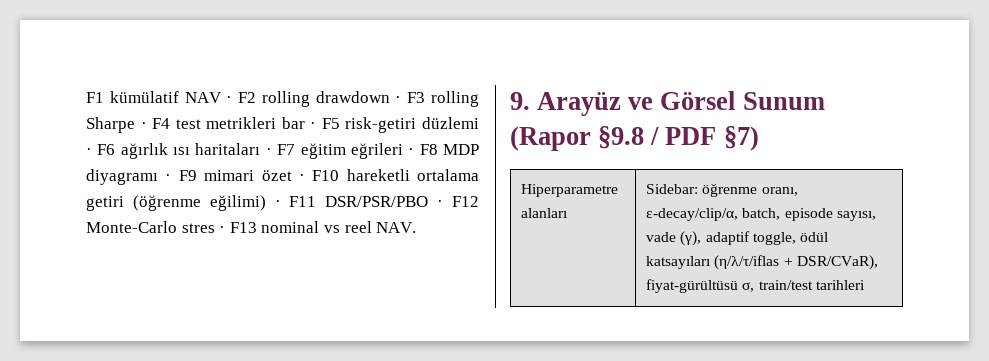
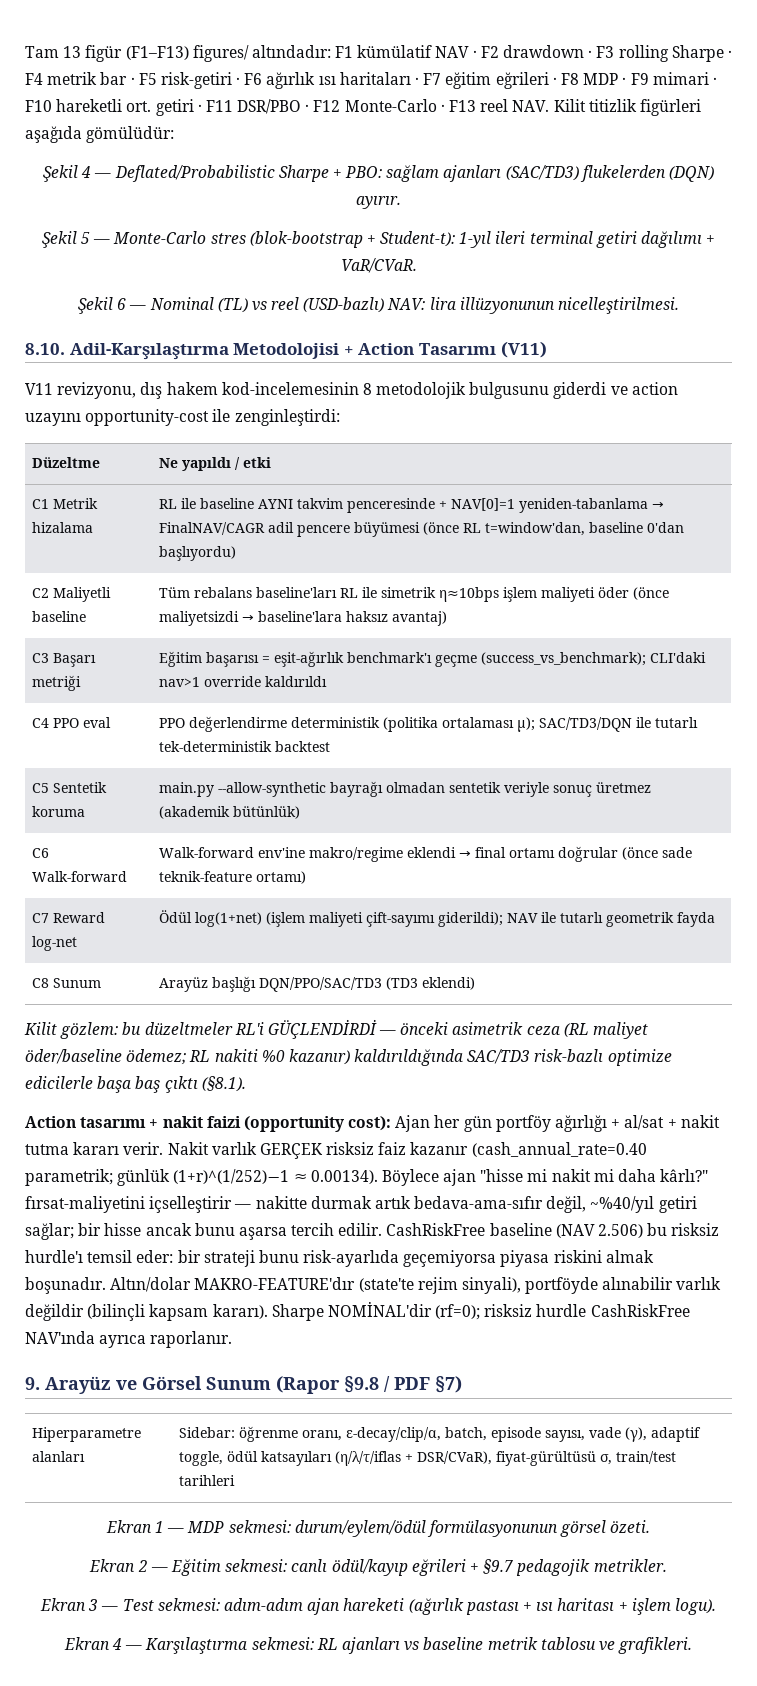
(86, 97) none -> [25,45,331,62] Tam 13 figür (F1–F13) figures/ altındadır:
[261,91,310,107] rolling -> (499, 52) none
[175,117,277,129] test metrikleri -> [47,72,98,85] metrik
[421,117,479,129] düzlemi -> (232, 80) none
[86,169,158,185] diyagramı -> (619, 79) none
[261,170,292,181] özet -> (709, 78) none
[417,169,479,181] [86,195,266,211] ortalama getiri (öğrenme eğilimi) -> [126,99,194,116] ort. getiri
[325,196,429,207] DSR/PSR/PBO -> [237,99,302,114] DSR/PBO
[181,223,215,233] stres -> (437, 105) none
[261,221,417,233] nominal vs reel NAV. -> [480,99,701,116] [25,126,175,143] [42,165,715,182] [356,196,401,209] [41,231,716,248] [340,258,417,273] [77,297,680,314] [25,341,547,360] [25,382,678,399] [25,409,340,426] [32,457,101,468] [159,457,272,471] [32,498,99,509] [32,522,94,533] [159,498,665,513] [159,522,685,537] [159,546,237,561] [32,587,112,602] [32,611,87,622] [159,587,670,602] [159,611,448,626] [32,653,97,667] [32,675,82,691] [159,651,707,667] [159,676,328,687] [32,717,112,728] [159,716,699,732] [159,741,331,752] [32,782,108,793] [32,806,86,817] [159,781,652,797] [159,806,301,819] [32,848,50,858] [32,871,128,882] [159,846,693,862] [159,871,307,884] [32,912,106,923] [32,936,78,951] [159,910,716,927] [32,978,102,988] [159,976,476,992] [24,1019,649,1039] [25,1049,672,1066] [25,1076,246,1093] [25,1115,720,1132] [25,1142,647,1159] [25,1169,709,1186] [25,1196,697,1213] [25,1223,720,1240] [25,1250,654,1267] [25,1277,722,1294] [25,1301,690,1321] [25,1331,233,1348] reel NAV. Kilit titizlik figürleri aşağıda gömülüdür: // Şekil 4 — Deflated/Probabilistic Sharpe + PBO: sağlam ajanları (SAC/TD3) flukelerden (DQN) ayırır. // Şekil 5 — Monte-Carlo stres (blok-bootstrap + Student-t): 1-yıl ileri terminal getiri dağılımı + VaR/CVaR. // Şekil 6 — Nominal (TL) vs reel (USD-bazlı) NAV: lira illüzyonunun nicelleştirilmesi. // 8.10. Adil-Karşılaştırma Metodolojisi + Action Tasarımı (V11) // V11 revizyonu, dış hakem kod-incelemesinin 8 metodolojik bulgusunu giderdi ve action uzayını opportunity-cost ile zenginleştirdi: // Düzeltme | Ne yapıldı / etki // C1 Metrik hizalama | RL ile baseline AYNI takvim penceresinde + NAV[0]=1 yeniden-tabanlama → FinalNAV/CAGR adil pencere büyümesi (önce RL t=window'dan, baseline 0'dan başlıyordu) // C2 Maliyetli baseline | Tüm rebalans baseline'ları RL ile simetrik η≈10bps işlem maliyeti öder (önce maliyetsizdi → baseline'lara haksız avantaj) // C3 Başarı metriği | Eğitim başarısı = eşit-ağırlık benchmark'ı geçme (success_vs_benchmark); CLI'daki nav>1 override kaldırıldı // C4 PPO eval | PPO değerlendirme deterministik (politika ortalaması μ); SAC/TD3/DQN ile tutarlı tek-deterministik backtest // C5 Sentetik koruma | main.py --allow-synthetic bayrağı olmadan sentetik veriyle sonuç üretmez (akademik bütünlük) // C6 Walk-forward | Walk-forward env'ine makro/regime eklendi → final ortamı doğrular (önce sade teknik-feature ortamı) // C7 Reward log-net | Ödül log(1+net) (işlem maliyeti çift-sayımı giderildi); NAV ile tutarlı geometrik fayda // C8 Sunum | Arayüz başlığı DQN/PPO/SAC/TD3 (TD3 eklendi) // Kilit gözlem: bu düzeltmeler RL'i GÜÇLENDİRDİ — önceki asimetrik ceza (RL maliyet öder/baseline ödemez; RL nakiti %0 kazanır) kaldırıldığında SAC/TD3 risk-bazlı optimize edicilerle başa baş çıktı (§8.1). // Action tasarımı + nakit faizi (opportunity cost): Ajan her gün portföy ağırlığı + al/sat + nakit tutma kararı verir. Nakit varlık GERÇEK risksiz faiz kazanır (cash_annual_rate=0.40 parametrik; günlük (1+r)^(1/252)−1 ≈ 0.00134). Böylece ajan "hisse mi nakit mi daha kârlı?" fırsat-maliyetini içselleştirir — nakitte durmak artık bedava-ama-sıfır değil, ~%40/yıl getiri sağlar; bir hisse ancak bunu aşarsa tercih edilir. CashRiskFree baseline (NAV 2.506) bu risksiz hurdle'ı temsil eder: bir strateji bunu risk-ayarlıda geçemiyorsa piyasa riskini almak boşunadır. Altın/dolar MAKRO-FEATURE'dır (state'te rejim sinyali), portföyde alınabilir varlık değildir (bilinçli kapsam kararı). Sharpe NOMİNAL'dir (rf=0); risksiz hurdle CashRiskFree NAV'ında ayrıca raporlanır.
(865, 285) none -> [105,1520,651,1537] [89,1559,667,1576] [40,1598,716,1615] [63,1637,693,1654] // Ekran 1 — MDP sekmesi: durum/eylem/ödül formülasyonunun görsel özeti. // Ekran 2 — Eğitim sekmesi: canlı ödül/kayıp eğrileri + §9.7 pedagojik metrikler. // Ekran 3 — Test sekmesi: adım-adım ajan hareketi (ağırlık pastası + ısı haritası + işlem logu). // Ekran 4 — Karşılaştırma sekmesi: RL ajanları vs baseline metrik tablosu ve grafikleri.

